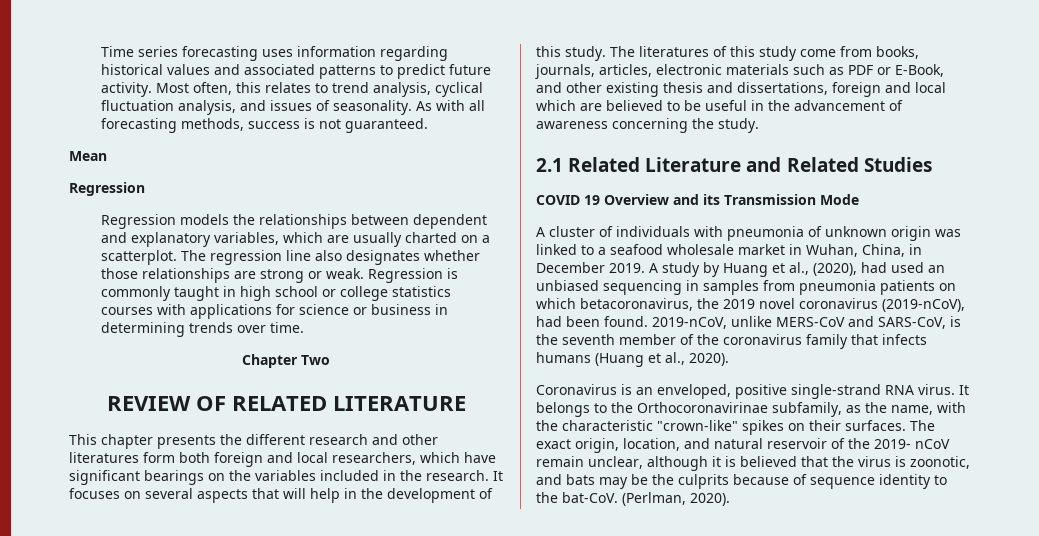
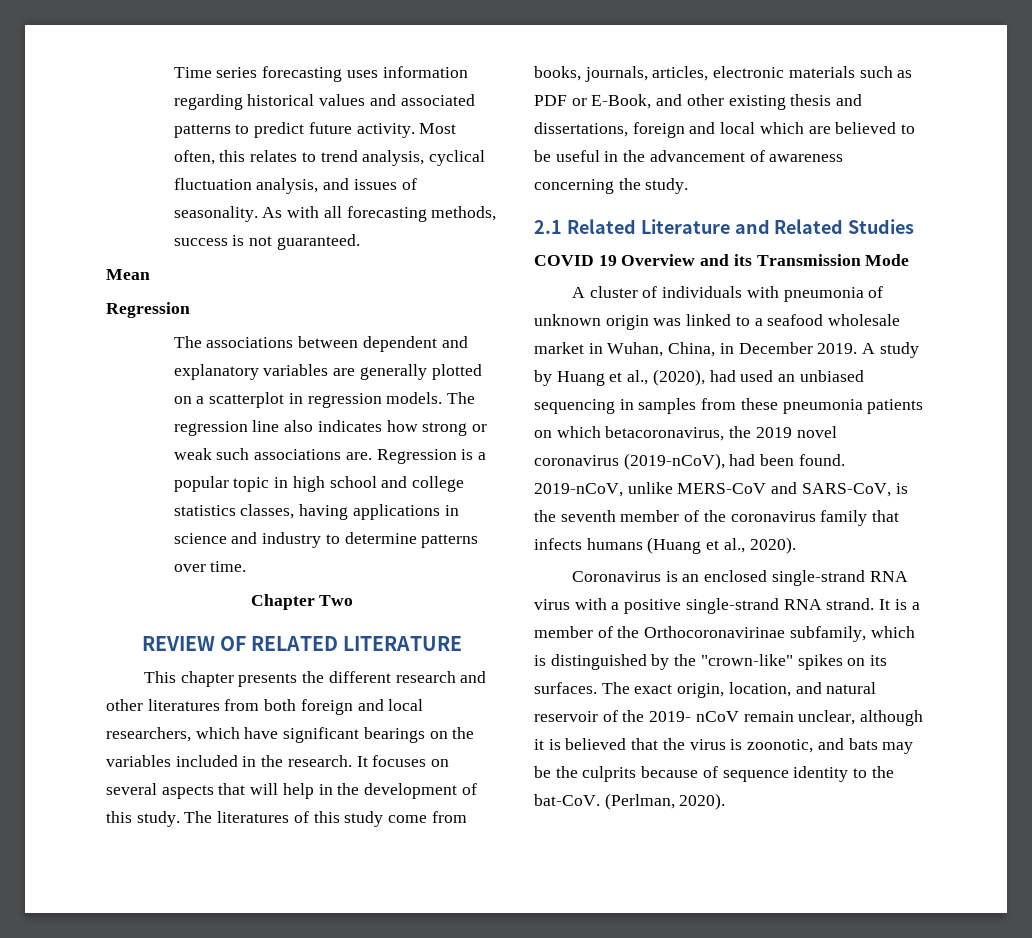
[100,214,487,229] [100,232,490,247] [100,250,480,265] [100,268,458,283] [100,286,219,301] Regression models the relationships between dependent and explanatory variables, which are usually charted on a scatterplot. The regression line also designates whether those relationships are strong or weak. Regression is commonly taught -> [173,336,468,352] [173,364,482,380] [173,392,476,408] [173,420,488,436] [173,448,487,464] [173,476,270,492] The associations between dependent and explanatory variables are generally plotted on a scatterplot in regression models. The regression line also indicates how strong or weak such associations are. Regression is a popular topic
[321,289,336,297] or -> [381,476,408,488] and
[100,304,448,319] [100,322,233,337] courses with applications for science or business in determining trends -> [240,504,459,520] [173,532,479,548] classes, having applications in science and industry to determine patterns
[143,452,175,463] form -> [224,699,260,711] from
(795, 285) none -> [740,398,778,410] these
[657,384,969,399] [536,402,966,417] [536,420,653,431] enveloped, positive single-strand RNA virus. It belongs to the Orthocoronavirinae subfamily, as the name, with the characteristic -> [704,570,908,586] [534,598,920,614] [534,626,915,642] [534,654,697,670] enclosed single-strand RNA virus with a positive single-strand RNA strand. It is a member of the Orthocoronavirinae subfamily, which is distinguished by the
[809,420,841,431] their -> [870,655,888,666] its

